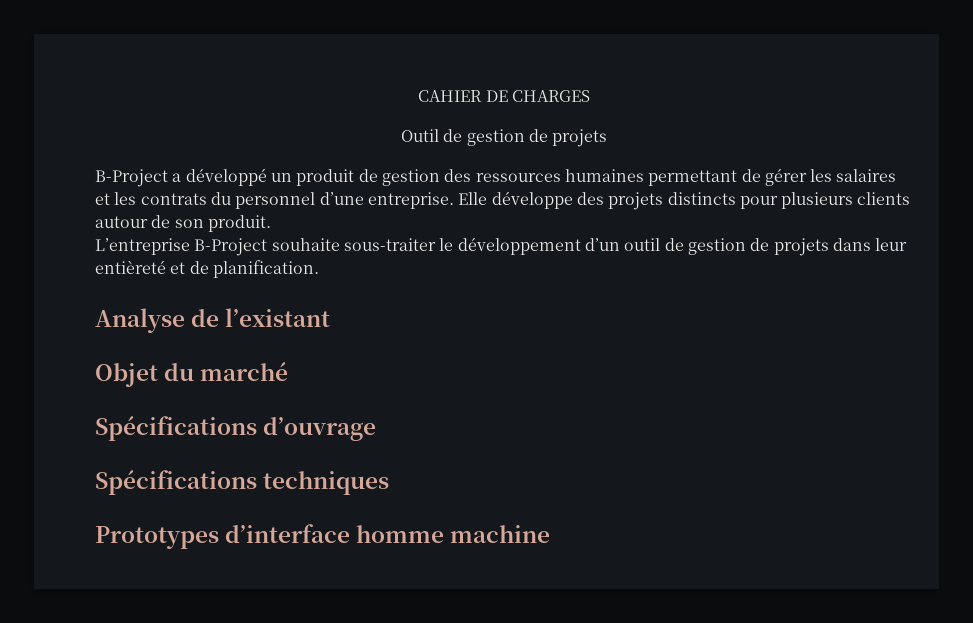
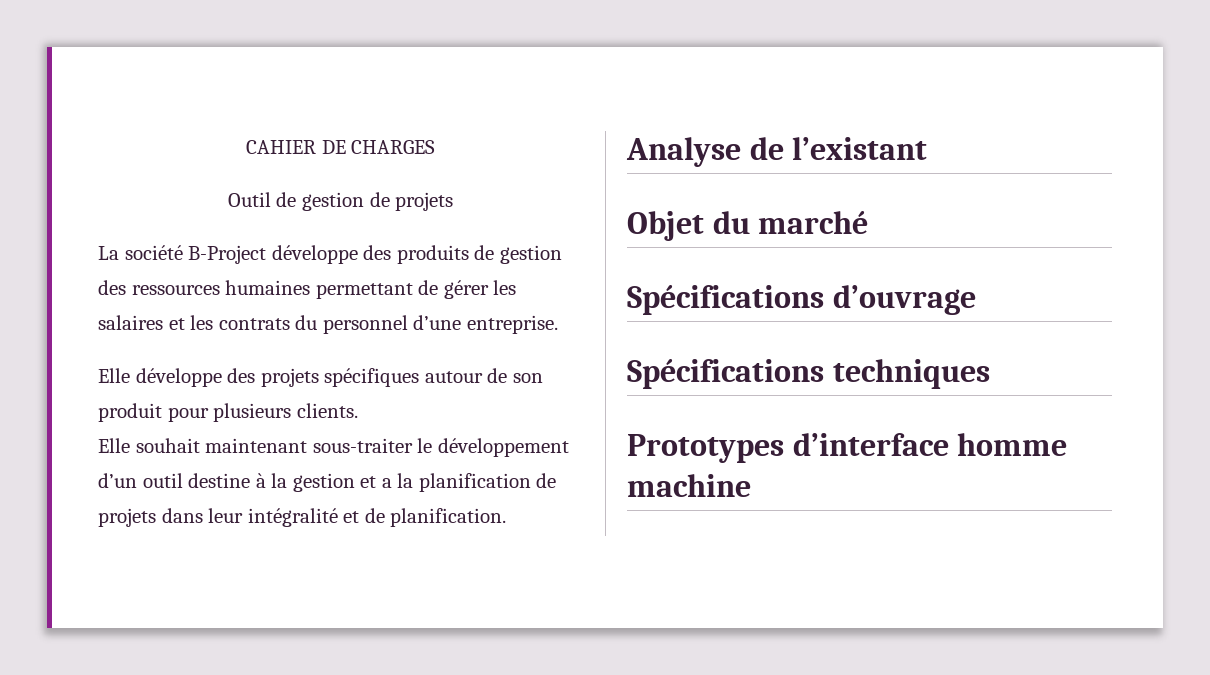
[95,168,355,187] B-Project a développé un produit -> [98,245,469,264] La société B-Project développe des produits
(454, 200) none -> (558, 324) //
[667,192,911,209] [95,215,271,232] [95,238,340,256] distincts pour plusieurs clients autour de son produit. // L’entreprise B-Project souhaite -> [324,368,543,387] [98,403,358,422] [98,438,308,453] spécifiques autour de son produit pour plusieurs clients. // Elle souhait maintenant
[664,238,746,255] de gestion -> [188,473,531,492] destine à la gestion et a la planification
[95,260,166,274] entièreté -> [247,508,338,527] intégralité

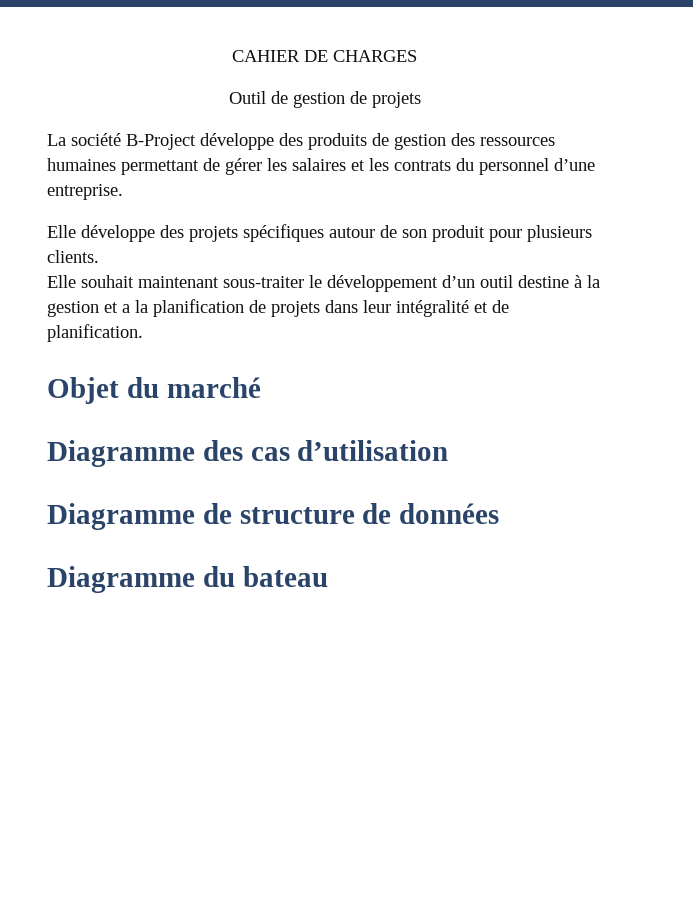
[626,137,928,167] // Analyse de l’existant -> (143, 333) none
[627,285,976,315] [627,359,990,389] [627,433,1068,463] [627,474,751,497] Spécifications d’ouvrage // Spécifications techniques // Prototypes d’interface homme machine -> [47,440,449,467] [47,503,500,530] [47,566,328,593] Diagramme des cas d’utilisation // Diagramme de structure de données // Diagramme du bateau

